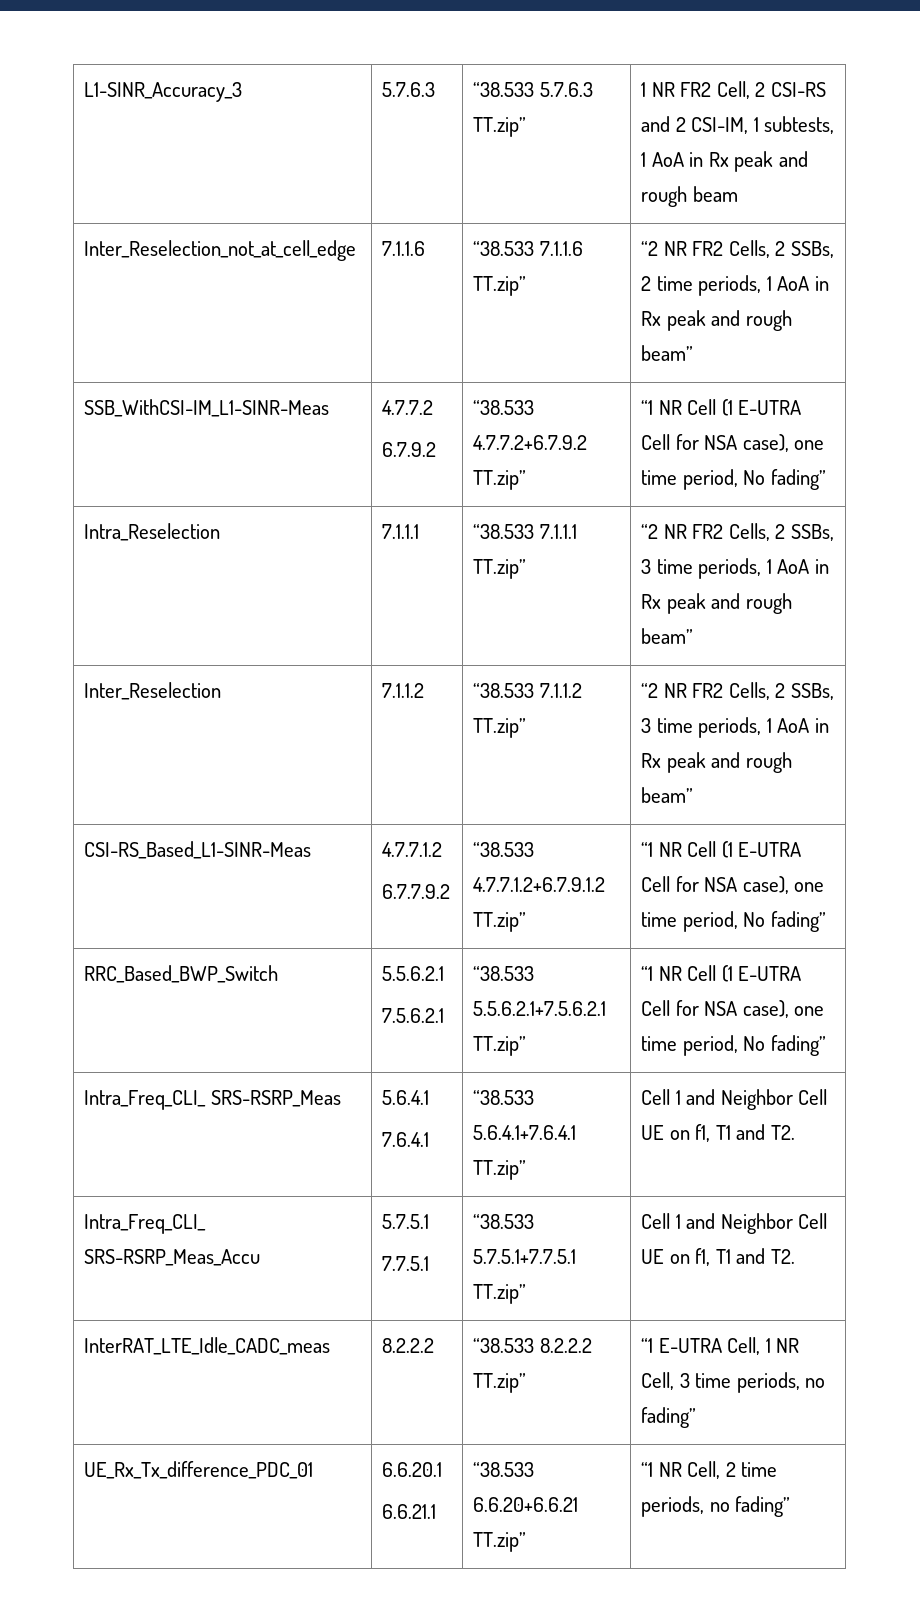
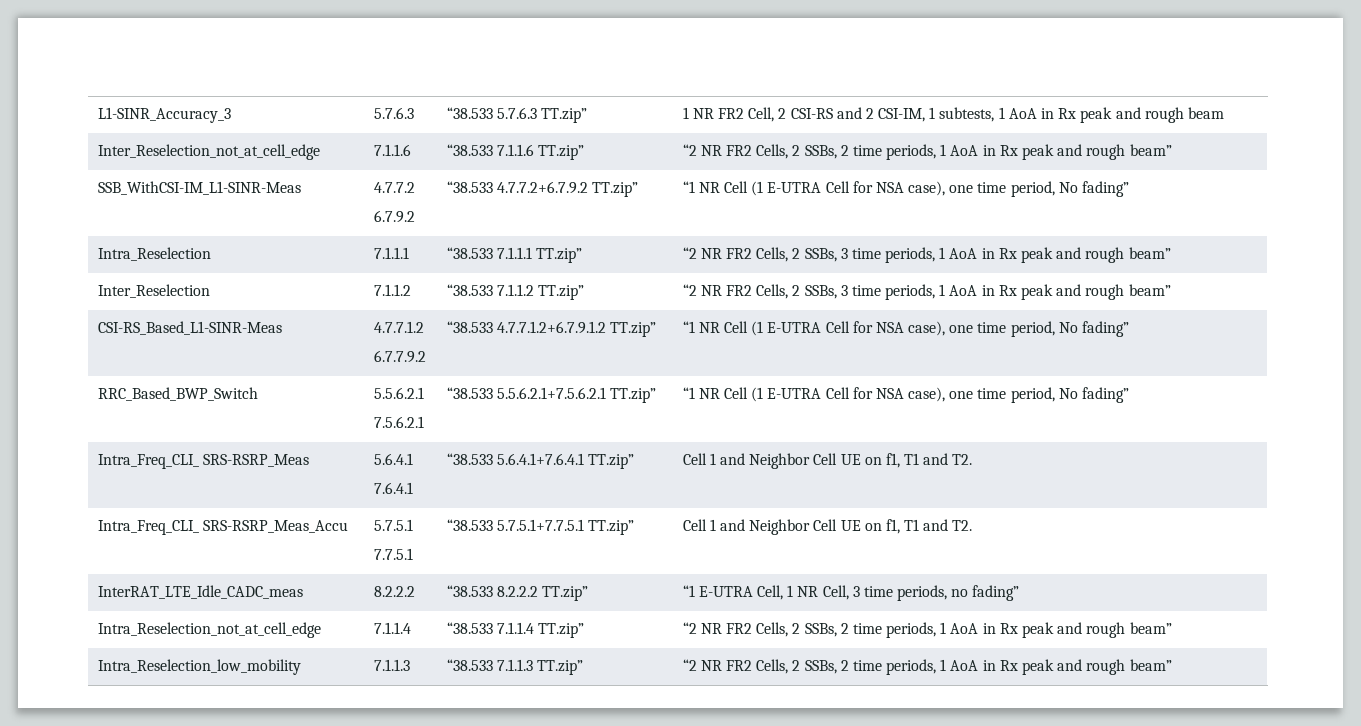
[84,1461,314,1479] [382,1462,443,1477] [382,1504,437,1519] [473,1462,535,1477] [473,1497,579,1512] [473,1532,527,1552] [641,1461,778,1479] [641,1496,791,1517] UE_Rx_Tx_difference_PDC_01 | 6.6.20.1 // 6.6.21.1 | “38.533 6.6.20+6.6.21 TT.zip” | “1 NR Cell, 2 time periods, no fading” -> [97,622,321,638] [373,622,411,634] [446,622,584,638] [682,622,1172,638] [97,659,301,675] [373,659,410,671] [446,659,583,675] [682,659,1172,675] Intra_Reselection_not_at_cell_edge | 7.1.1.4 | “38.533 7.1.1.4 TT.zip” | “2 NR FR2 Cells, 2 SSBs, 2 time periods, 1 AoA in Rx peak and rough beam” // Intra_Reselection_low_mobility | 7.1.1.3 | “38.533 7.1.1.3 TT.zip” | “2 NR FR2 Cells, 2 SSBs, 2 time periods, 1 AoA in Rx peak and rough beam”

